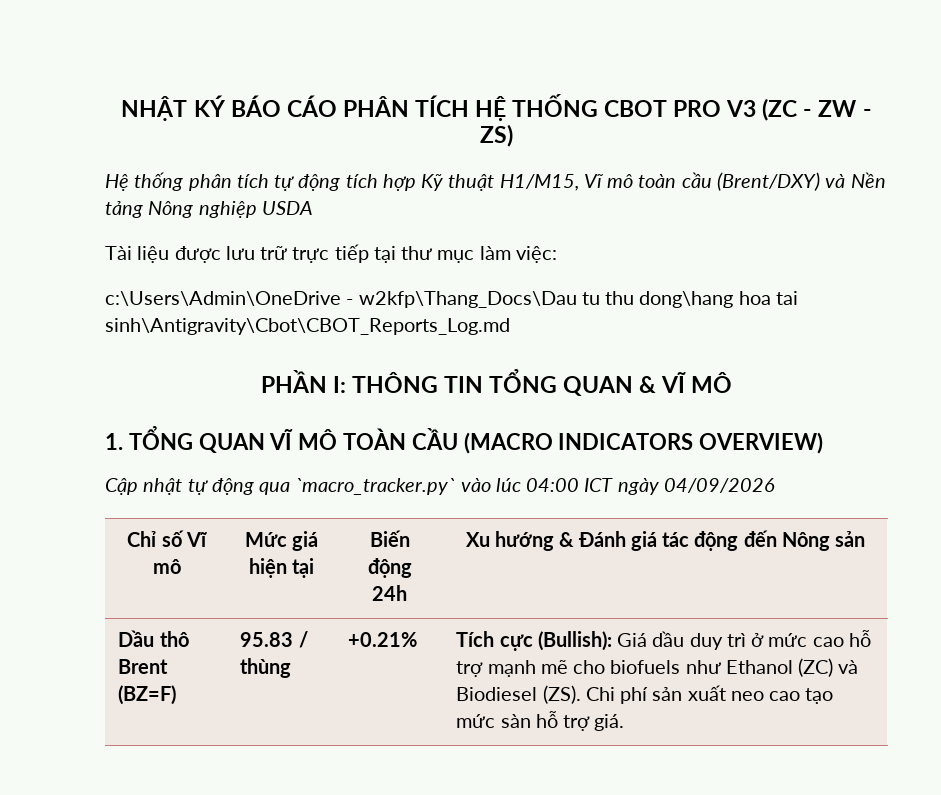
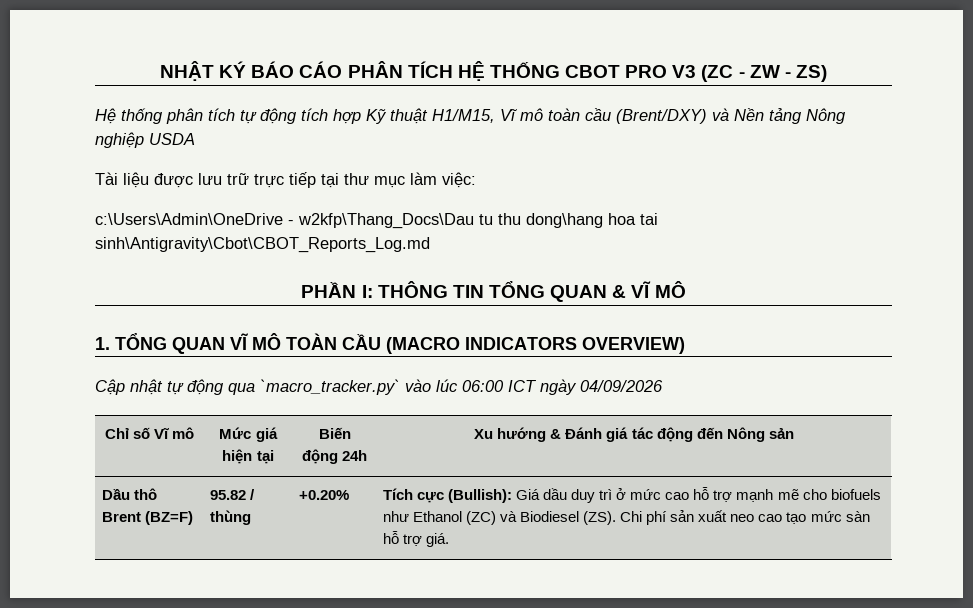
[526,478,580,492] 04:00 -> [462,380,504,392] 06:00
[240,632,294,647] 95.83 -> [209,490,246,500] 95.82
[348,632,418,647] +0.21% -> [298,490,349,500] +0.20%

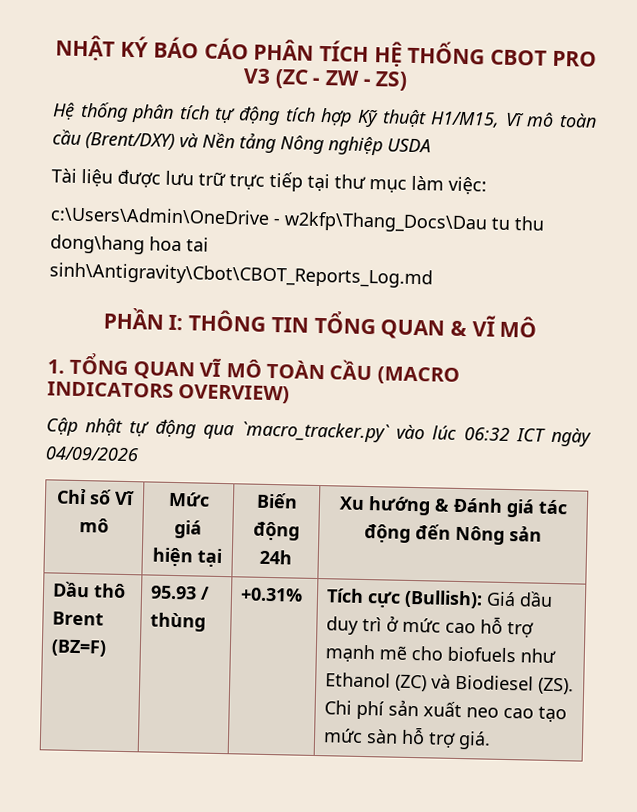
[462,380,504,392] 06:00 -> [463,427,510,442] 06:32
[209,490,246,500] 95.82 -> [150,585,198,600] 95.93
[298,490,349,500] +0.20% -> [240,587,304,602] +0.31%

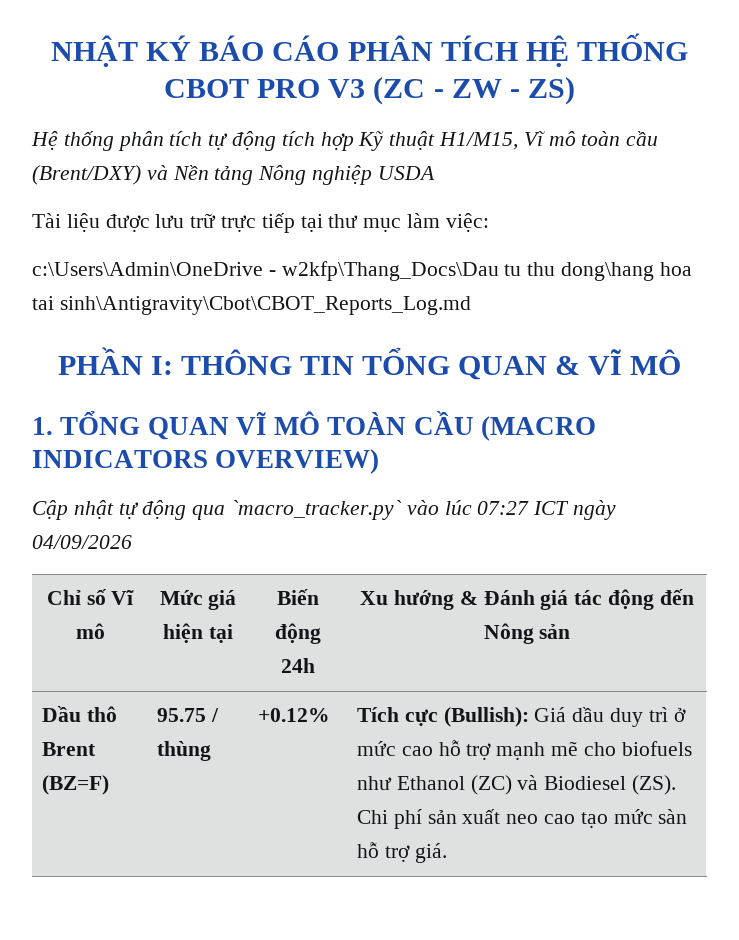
[463,427,510,442] 06:32 -> [477,501,530,515] 07:27
[150,585,198,600] 95.93 -> [157,708,207,722] 95.75
[240,587,304,602] +0.31% -> [258,708,331,722] +0.12%

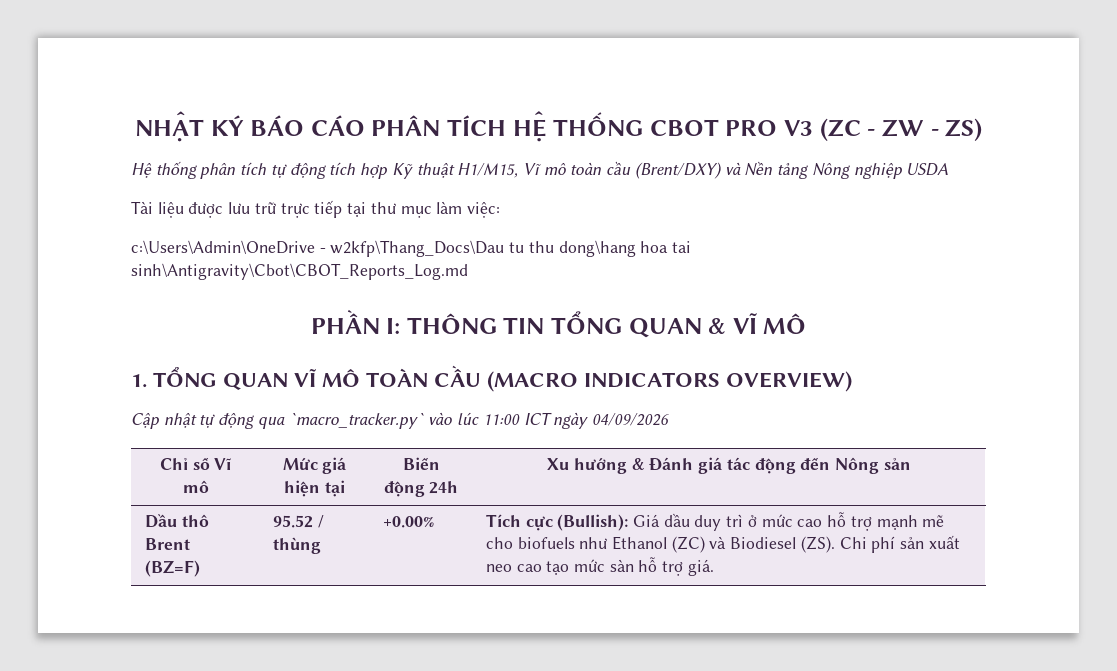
[477,501,530,515] 07:27 -> [482,414,520,425] 11:00
[157,708,207,722] 95.75 -> [272,515,313,528] 95.52
[258,708,331,722] +0.12% -> [382,516,434,528] +0.00%

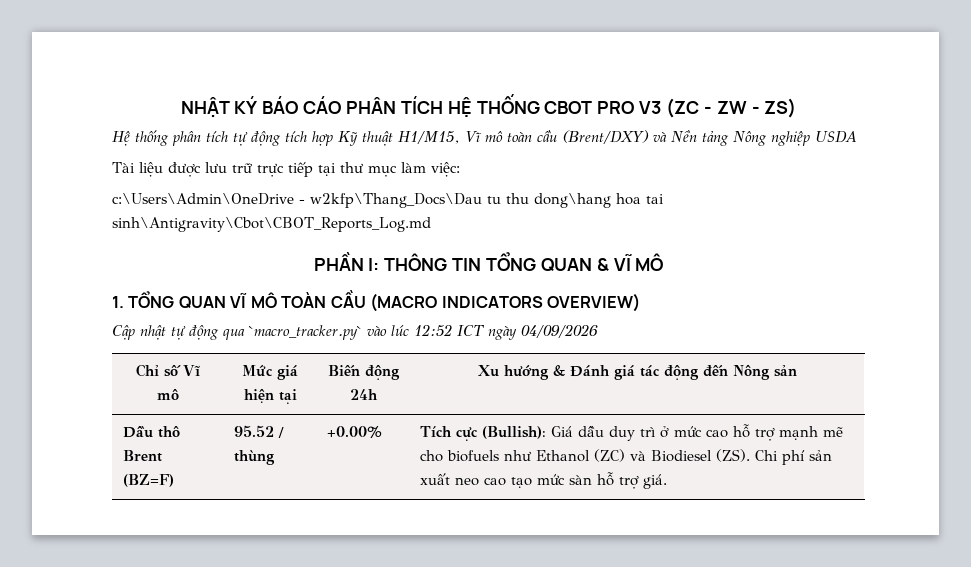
[482,414,520,425] 11:00 -> [413,324,452,337] 12:52

